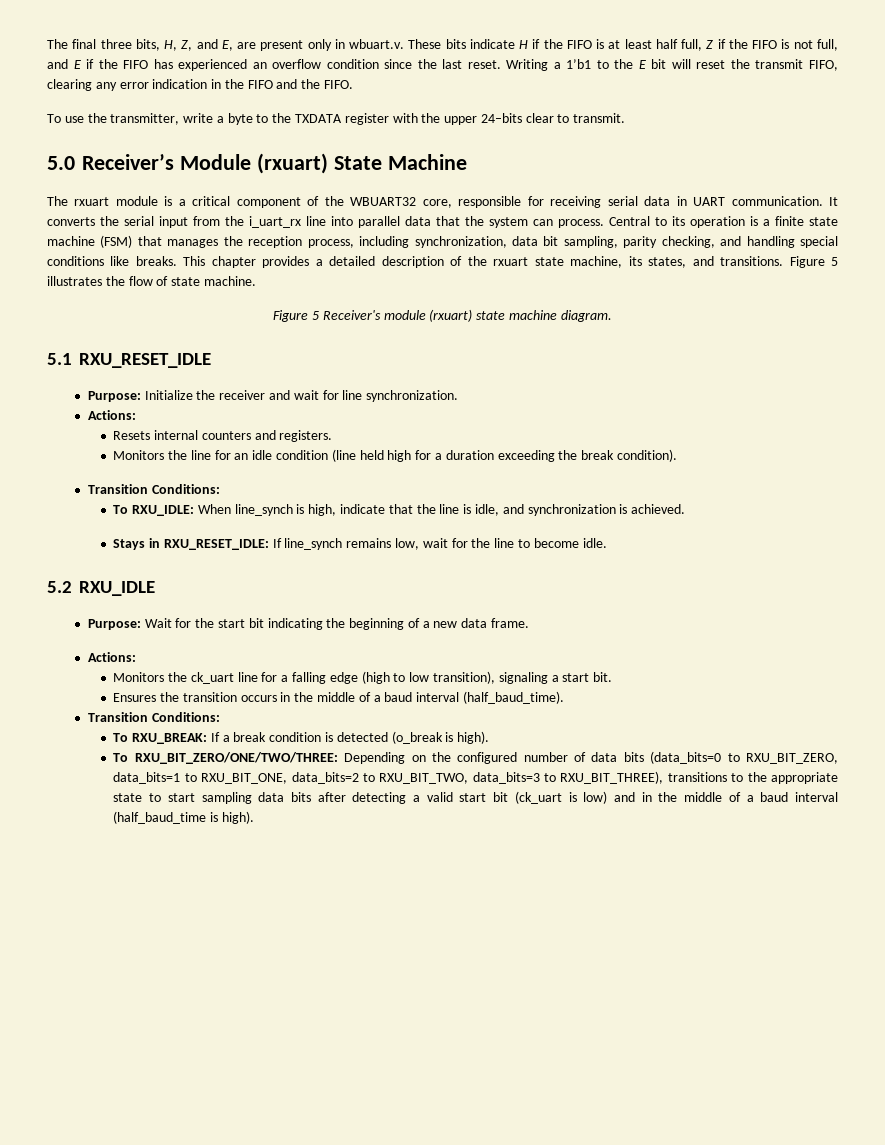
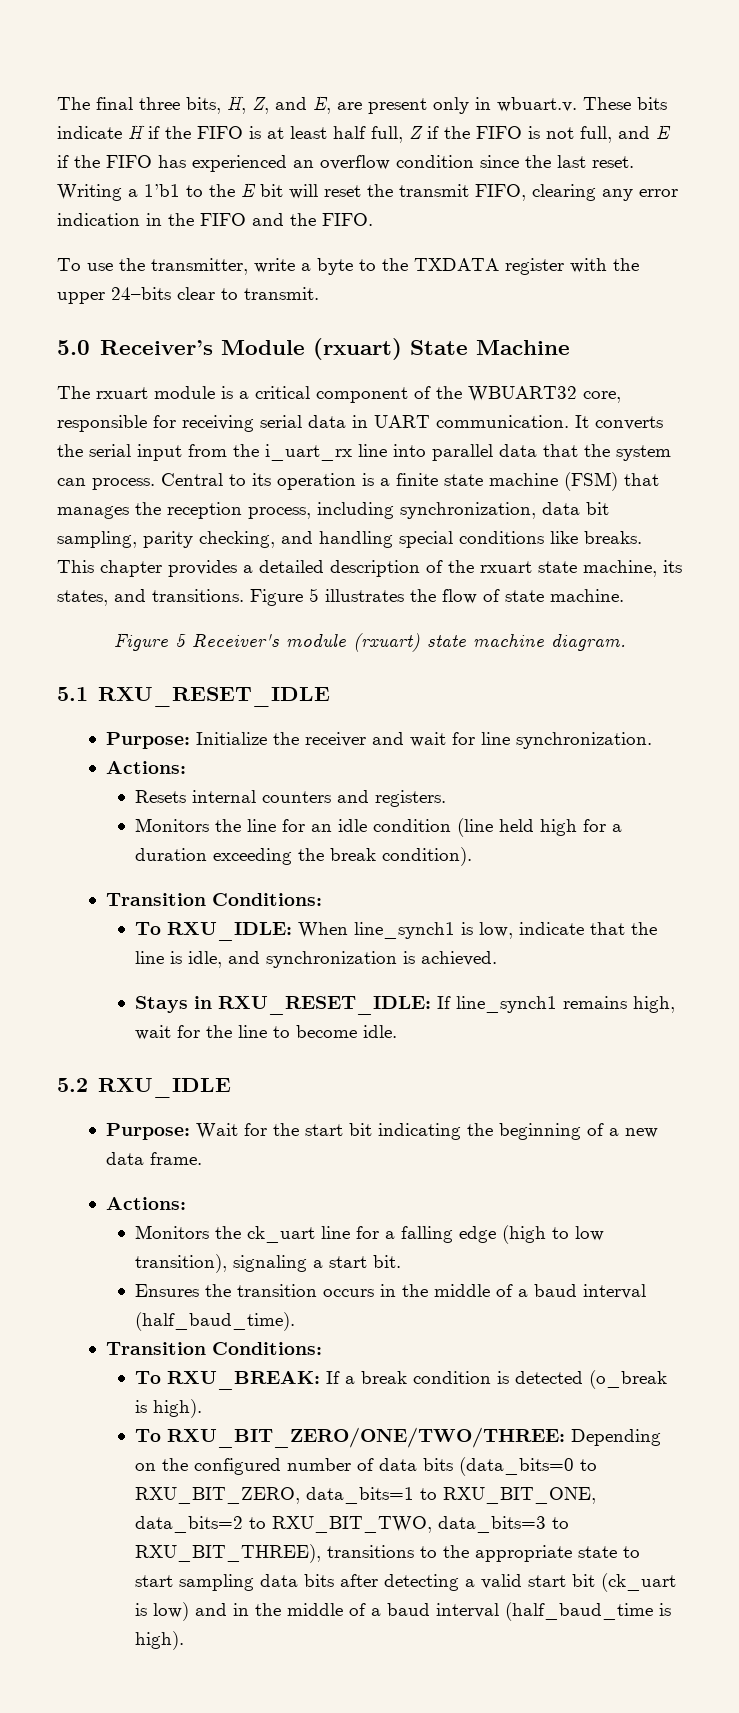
[234,504,337,516] line_synch is high, -> [353,922,513,939] line_synch1 is low,
[284,538,420,550] line_synch remains low, -> [455,996,675,1013] line_synch1 remains high,

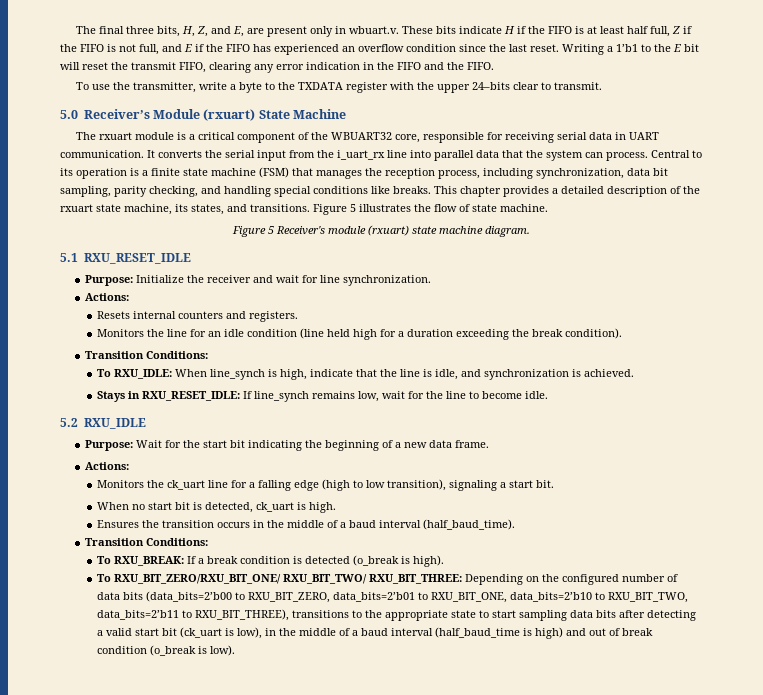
[353,922,513,939] line_synch1 is low, -> [210,369,308,380] line_synch is high,
[455,996,675,1013] line_synch1 remains high, -> [254,391,380,402] line_synch remains low,
(401, 1261) none -> [97,502,337,513] // When no start bit is detected, ck_uart is high.
[166,1427,565,1448] RXU_BIT_ZERO/ONE/TWO/THREE: -> [114,574,463,584] RXU_BIT_ZERO/RXU_BIT_ONE/ RXU_BIT_TWO/ RXU_BIT_THREE:
[458,1457,574,1476] (data_bits=0 -> [146,591,233,602] (data_bits=2’b00
[305,1487,414,1504] data_bits=1 -> [333,592,416,602] data_bits=2’b01
[134,1516,243,1533] data_bits=2 -> [510,592,593,602] data_bits=2’b10
[437,1516,546,1533] data_bits=3 -> [97,610,180,620] data_bits=2’b11
[152,1602,227,1621] low) and -> [237,627,263,639] low),
[134,1631,184,1650] high). -> [535,627,654,639] [97,645,236,656] high) and out of break condition (o_break is low).

